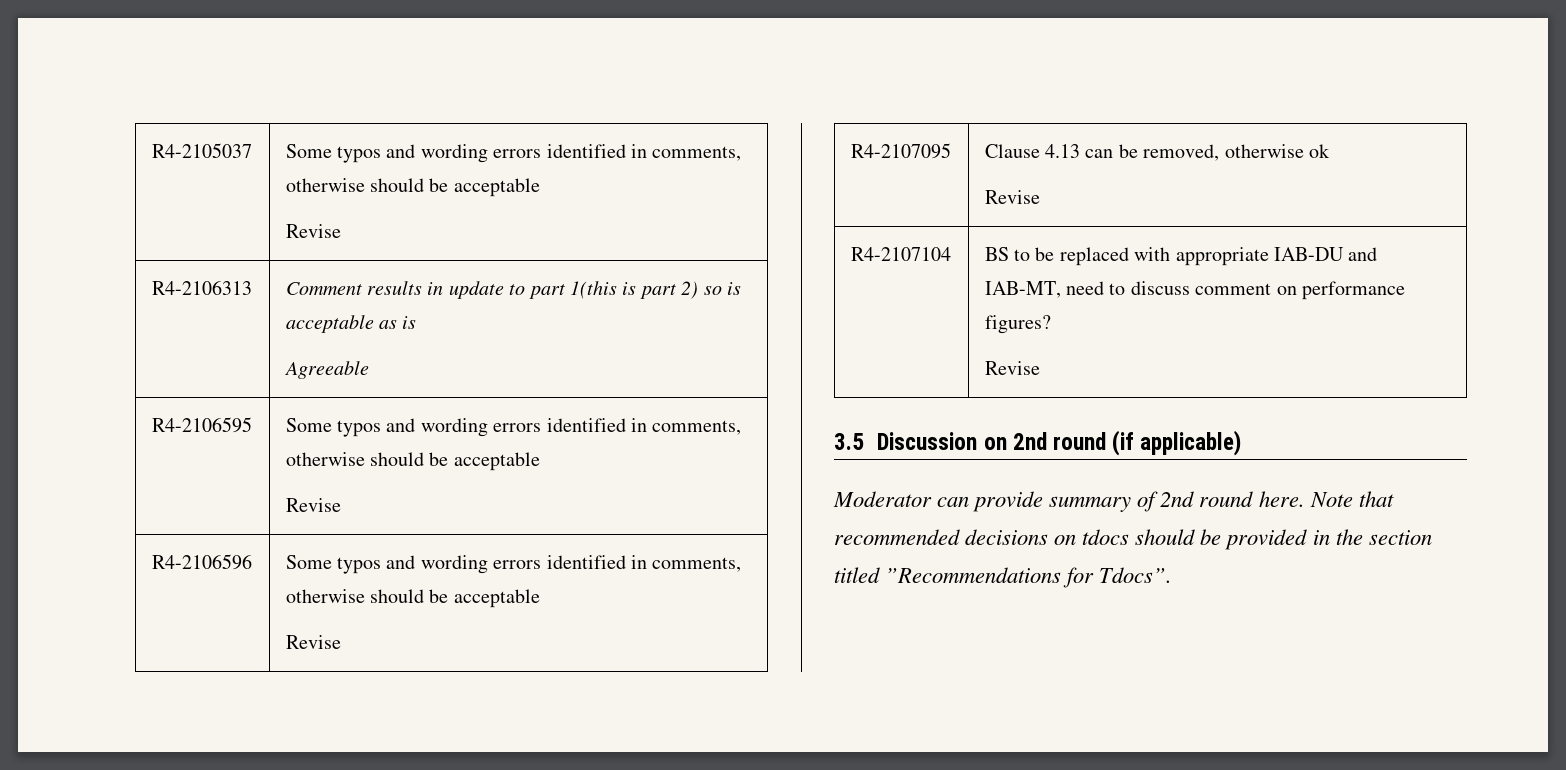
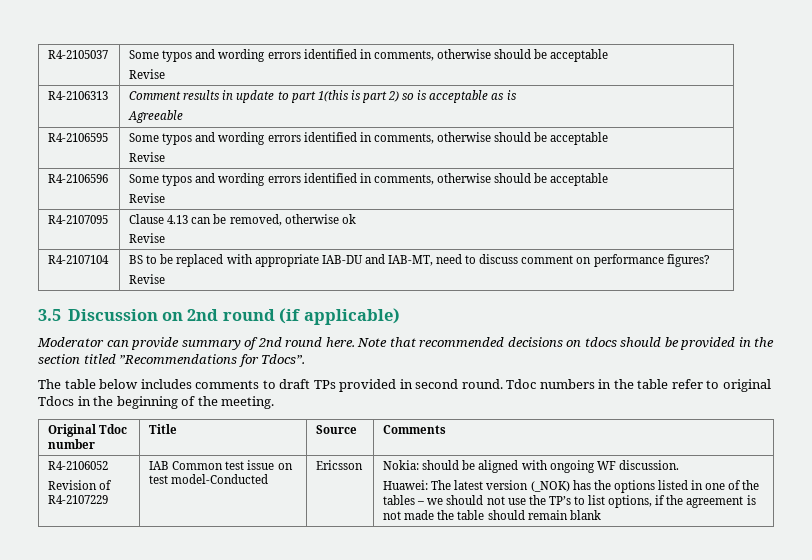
(1173, 575) none -> [38,379,771,392] [38,396,275,409] [48,424,128,437] [48,439,96,449] [149,424,178,434] [316,425,358,434] [383,425,447,434] [48,461,109,470] [48,480,113,490] [48,495,109,504] [149,460,293,470] [149,474,269,484] [316,460,364,470] [383,460,679,473] [383,480,760,493] [383,495,756,508] [383,510,601,520] // The table below includes comments to draft TPs provided in second round. Tdoc numbers in the table refer to original Tdocs in the beginning of the meeting. // Original Tdoc number | Title | Source | Comments // R4-2106052 // Revision of R4-2107229 | IAB Common test issue on test model-Conducted | Ericsson | Nokia: should be aligned with ongoing WF discussion. // Huawei: The latest version (_NOK) has the options listed in one of the tables – we should not use the TP’s to list options, if the agreement is not made the table should remain blank

